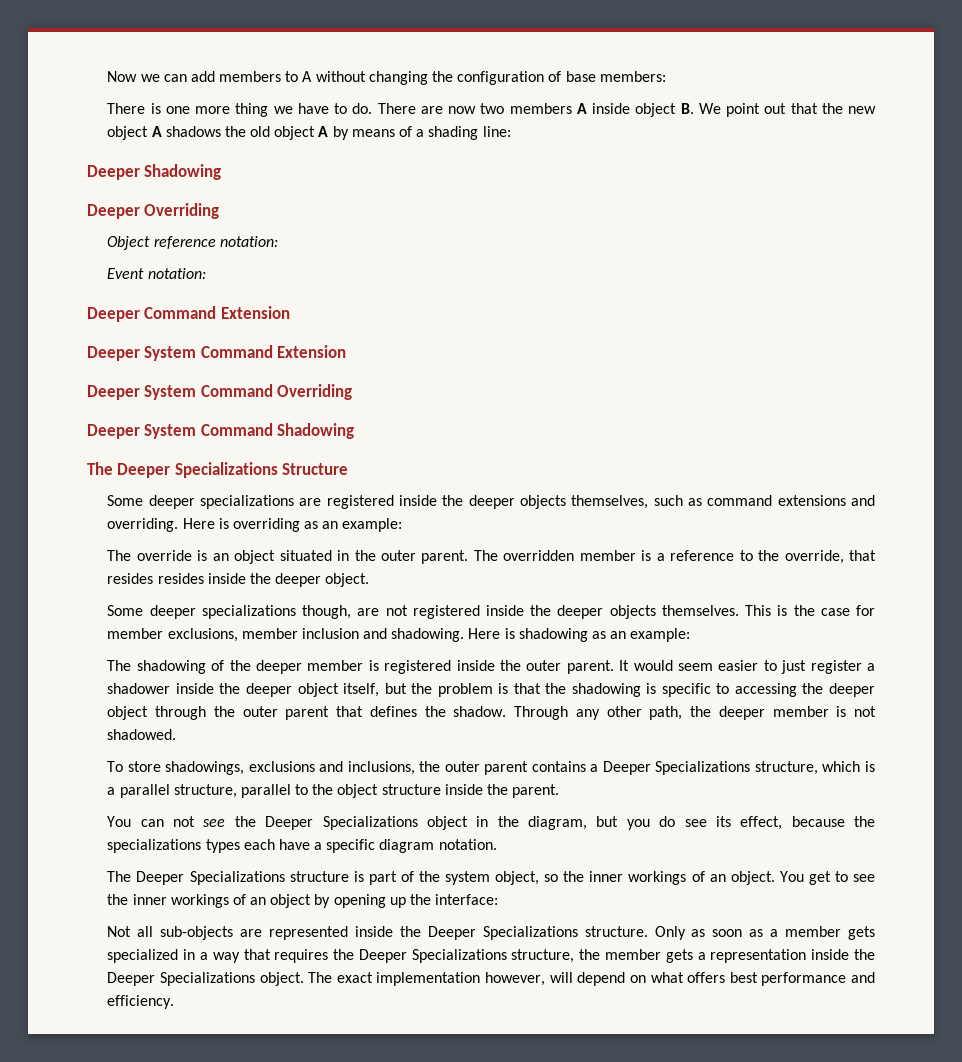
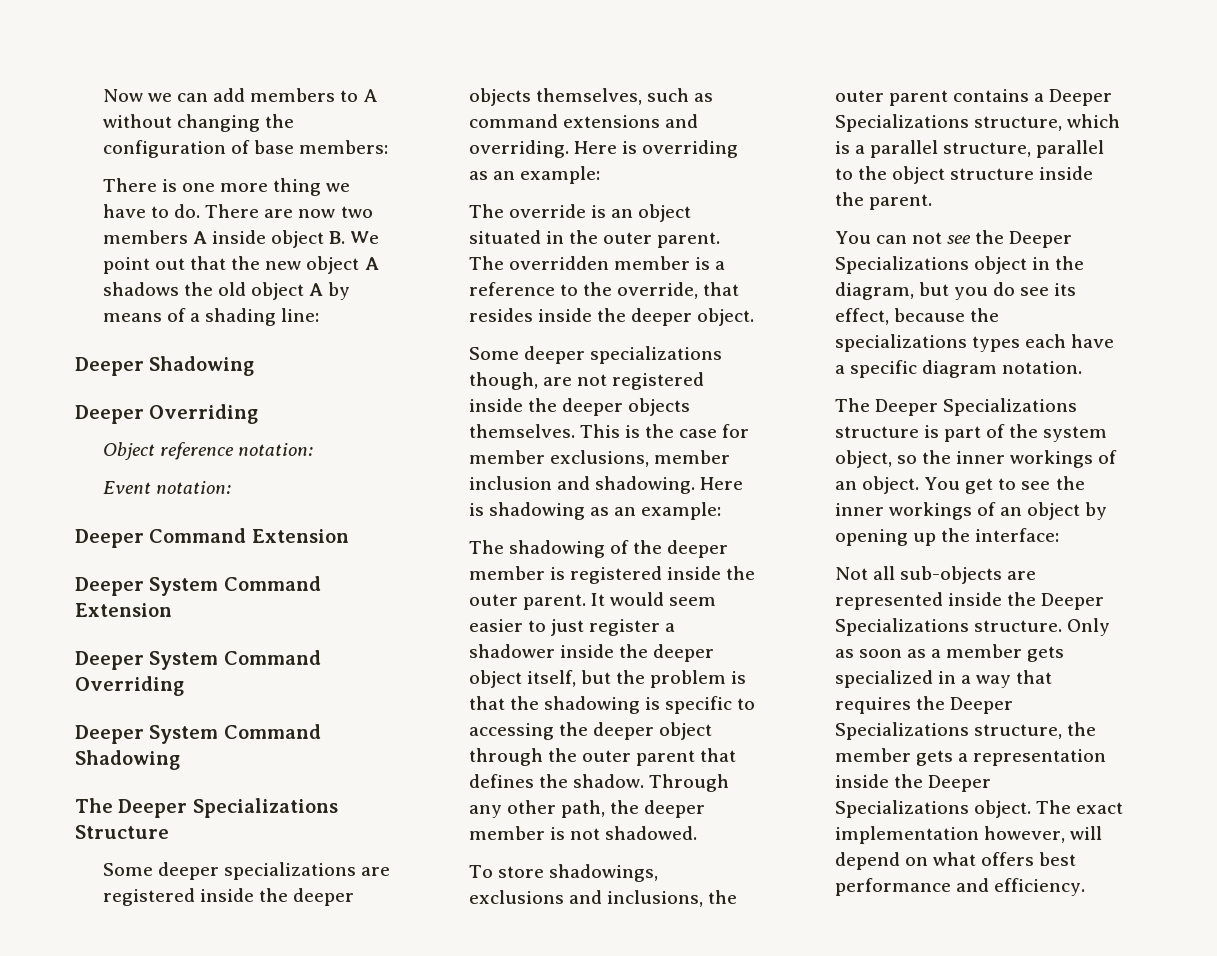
[157,573,204,584] resides -> (533, 315) none

